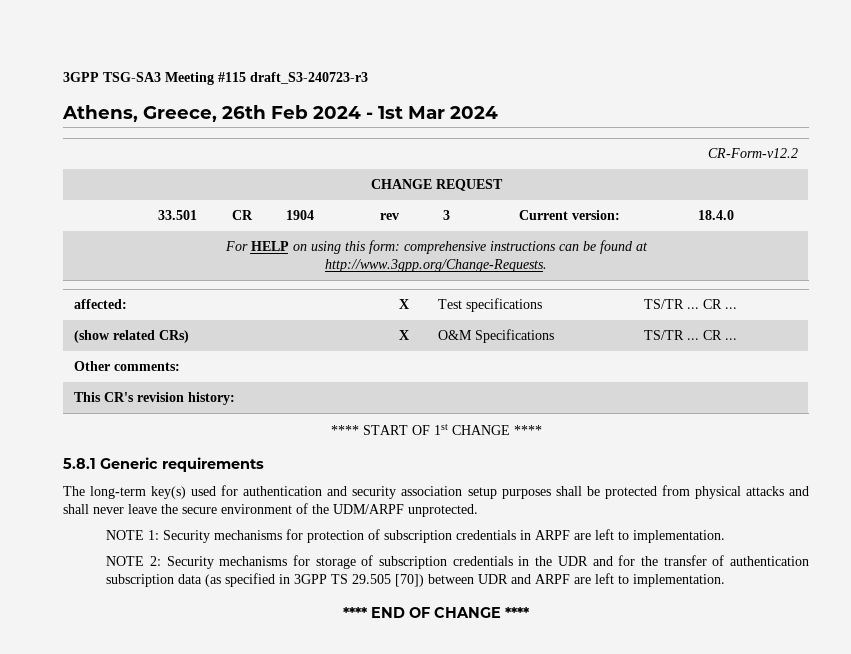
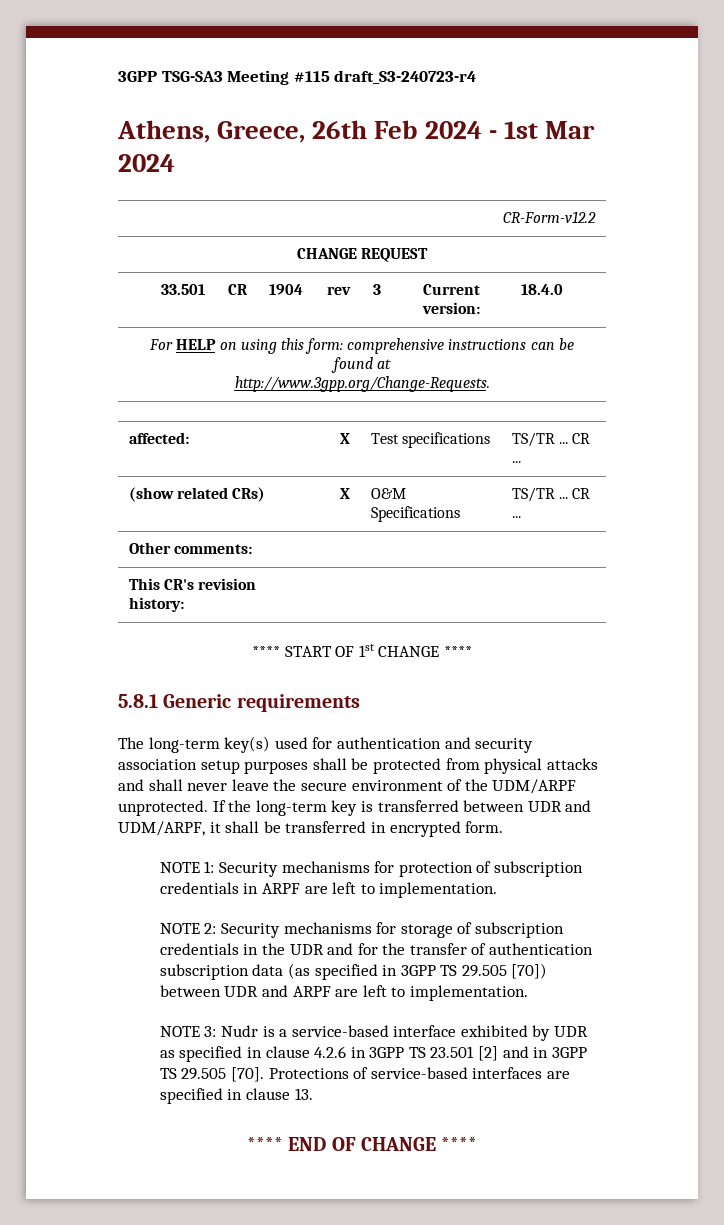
[250,72,368,84] draft_S3-240723-r3 -> [334,70,477,84] draft_S3-240723-r4
(478, 510) none -> [212,800,592,816] [118,821,504,837] If the long-term key is transferred between UDR and UDM/ARPF, it shall be transferred in encrypted form.
(726, 580) none -> [159,1025,589,1041] [159,1046,587,1062] [159,1067,570,1082] [159,1088,313,1104] // NOTE 3: Nudr is a service-based interface exhibited by UDR as specified in clause 4.2.6 in 3GPP TS 23.501 [2] and in 3GPP TS 29.505 [70]. Protections of service-based interfaces are specified in clause 13.

